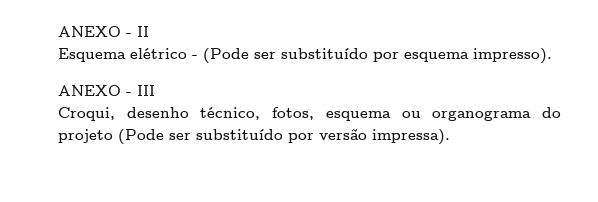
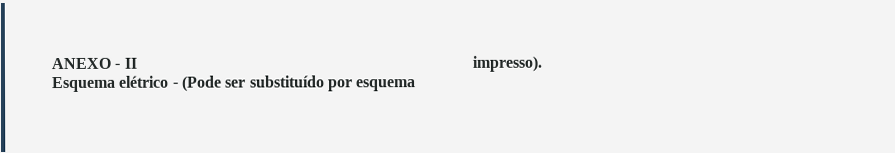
[58,85,155,96] [58,107,561,121] [58,128,450,145] // ANEXO - III // Croqui, desenho técnico, fotos, esquema ou organograma do projeto (Pode ser substituído por versão impressa). -> (542, 63) none

